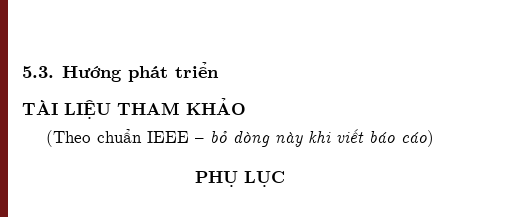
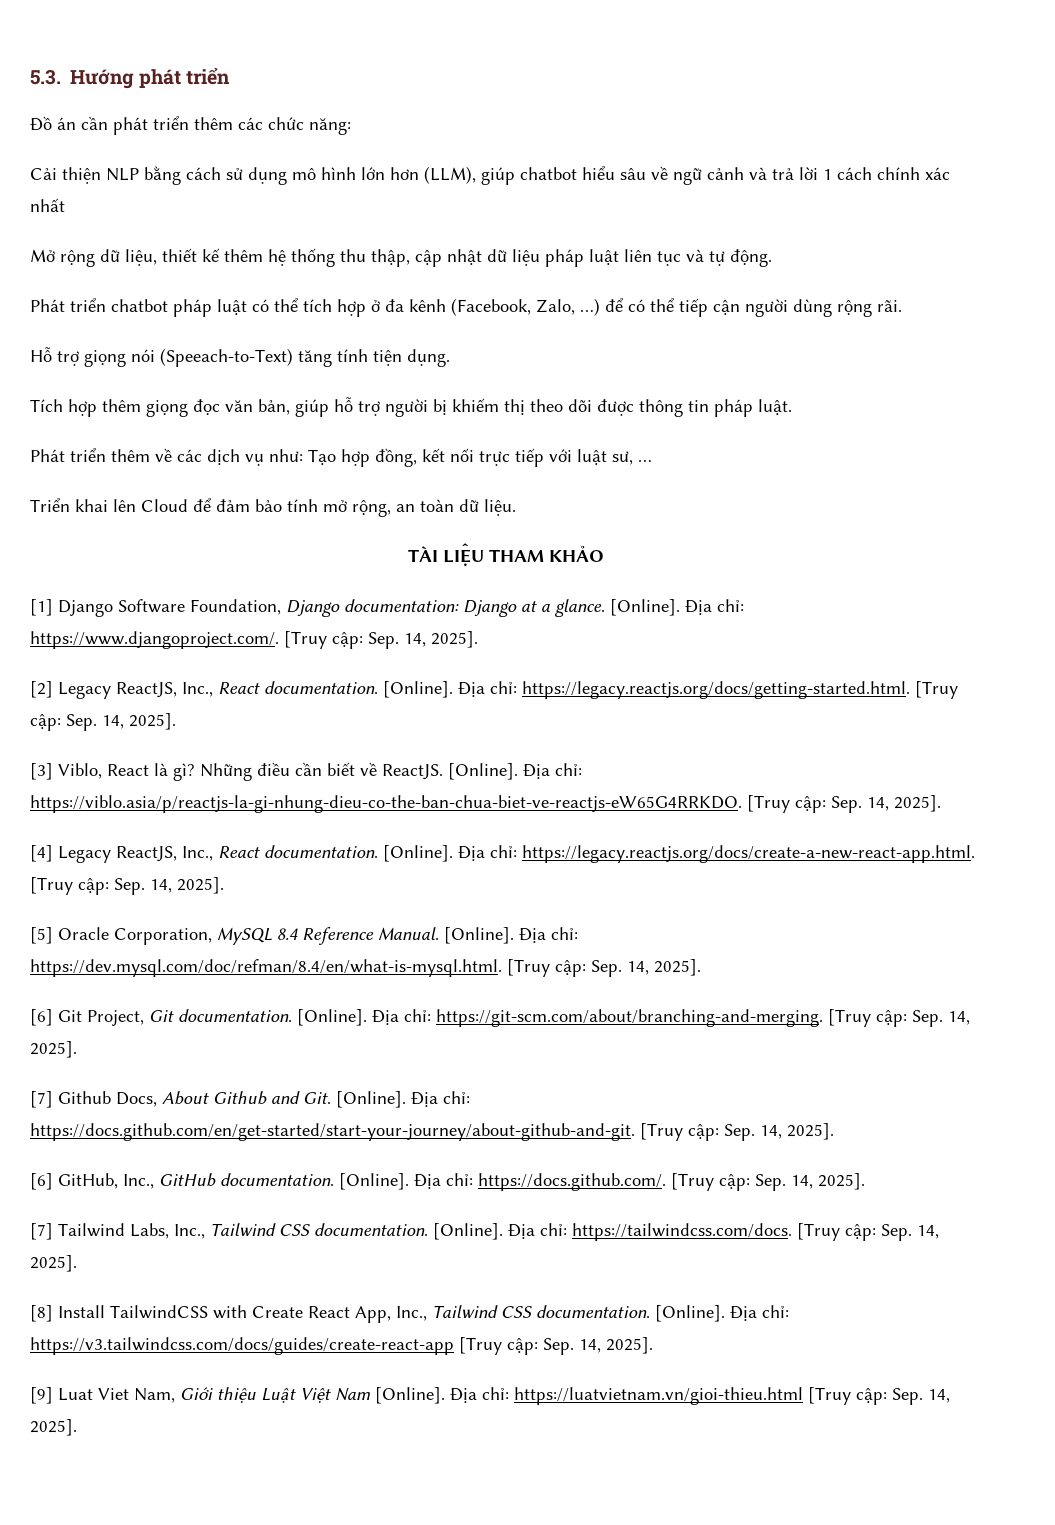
[22,98,246,119] [45,129,434,147] [194,171,285,187] TÀI LIỆU THAM KHẢO // (Theo chuẩn IEEE – bỏ dòng này khi viết báo cáo) // PHỤ LỤC -> [30,116,351,135] [30,166,950,185] [30,198,65,212] [30,248,772,267] [30,298,902,317] [30,347,450,367] [30,397,792,417] [30,448,652,467] [30,498,516,517] [408,543,604,566] [30,599,744,617] [30,631,478,649] [30,681,958,699] [30,713,176,731] [30,762,582,781] [30,795,941,813] [30,845,975,863] [30,877,224,895] [30,927,578,945] [30,959,701,977] [30,1009,970,1027] [30,1041,77,1058] [30,1091,470,1108] [30,1123,834,1141] [30,1173,865,1191] [30,1223,939,1241] [30,1255,77,1272] [30,1305,789,1323] [30,1337,653,1355] [30,1387,950,1405] [30,1419,77,1436] Đồ án cần phát triển thêm các chức năng: // Cải thiện NLP bằng cách sử dụng mô hình lớn hơn (LLM), giúp chatbot hiểu sâu về ngữ cảnh và trả lời 1 cách chính xác nhất // Mở rộng dữ liệu, thiết kế thêm hệ thống thu thập, cập nhật dữ liệu pháp luật liên tục và tự động. // Phát triển chatbot pháp luật có thể tích hợp ở đa kênh (Facebook, Zalo, …) để có thể tiếp cận người dùng rộng rãi. // Hỗ trợ giọng nói (Speeach-to-Text) tăng tính tiện dụng. // Tích hợp thêm giọng đọc văn bản, giúp hỗ trợ người bị khiếm thị theo dõi được thông tin pháp luật. // Phát triển thêm về các dịch vụ như: Tạo hợp đồng, kết nối trực tiếp với luật sư, … // Triển khai lên Cloud để đảm bảo tính mở rộng, an toàn dữ liệu. // TÀI LIỆU THAM KHẢO // [1] Django Software Foundation, Django documentation: Django at a glance. [Online]. Địa chỉ: https://www.djangoproject.com/. [Truy cập: Sep. 14, 2025]. // [2] Legacy ReactJS, Inc., React documentation. [Online]. Địa chỉ: https://legacy.reactjs.org/docs/getting-started.html. [Truy cập: Sep. 14, 2025]. // [3] Viblo, React là gì? Những điều cần biết về ReactJS. [Online]. Địa chỉ: https://viblo.asia/p/reactjs-la-gi-nhung-dieu-co-the-ban-chua-biet-ve-reactjs-eW65G4RRKDO. [Truy cập: Sep. 14, 2025]. // [4] Legacy ReactJS, Inc., React documentation. [Online]. Địa chỉ: https://legacy.reactjs.org/docs/create-a-new-react-app.html. [Truy cập: Sep. 14, 2025]. // [5] Oracle Corporation, MySQL 8.4 Reference Manual. [Online]. Địa chỉ: https://dev.mysql.com/doc/refman/8.4/en/what-is-mysql.html. [Truy cập: Sep. 14, 2025]. // [6] Git Project, Git documentation. [Online]. Địa chỉ: https://git-scm.com/about/branching-and-merging. [Truy cập: Sep. 14, 2025]. // [7] Github Docs, About Github and Git. [Online]. Địa chỉ: https://docs.github.com/en/get-started/start-your-journey/about-github-and-git. [Truy cập: Sep. 14, 2025]. // [6] GitHub, Inc., GitHub documentation. [Online]. Địa chỉ: https://docs.github.com/. [Truy cập: Sep. 14, 2025]. // [7] Tailwind Labs, Inc., Tailwind CSS documentation. [Online]. Địa chỉ: https://tailwindcss.com/docs. [Truy cập: Sep. 14, 2025]. // [8] Install TailwindCSS with Create React App, Inc., Tailwind CSS documentation. [Online]. Địa chỉ: https://v3.tailwindcss.com/docs/guides/create-react-app [Truy cập: Sep. 14, 2025]. // [9] Luat Viet Nam, Giới thiệu Luật Việt Nam [Online]. Địa chỉ: https://luatvietnam.vn/gioi-thieu.html [Truy cập: Sep. 14, 2025].

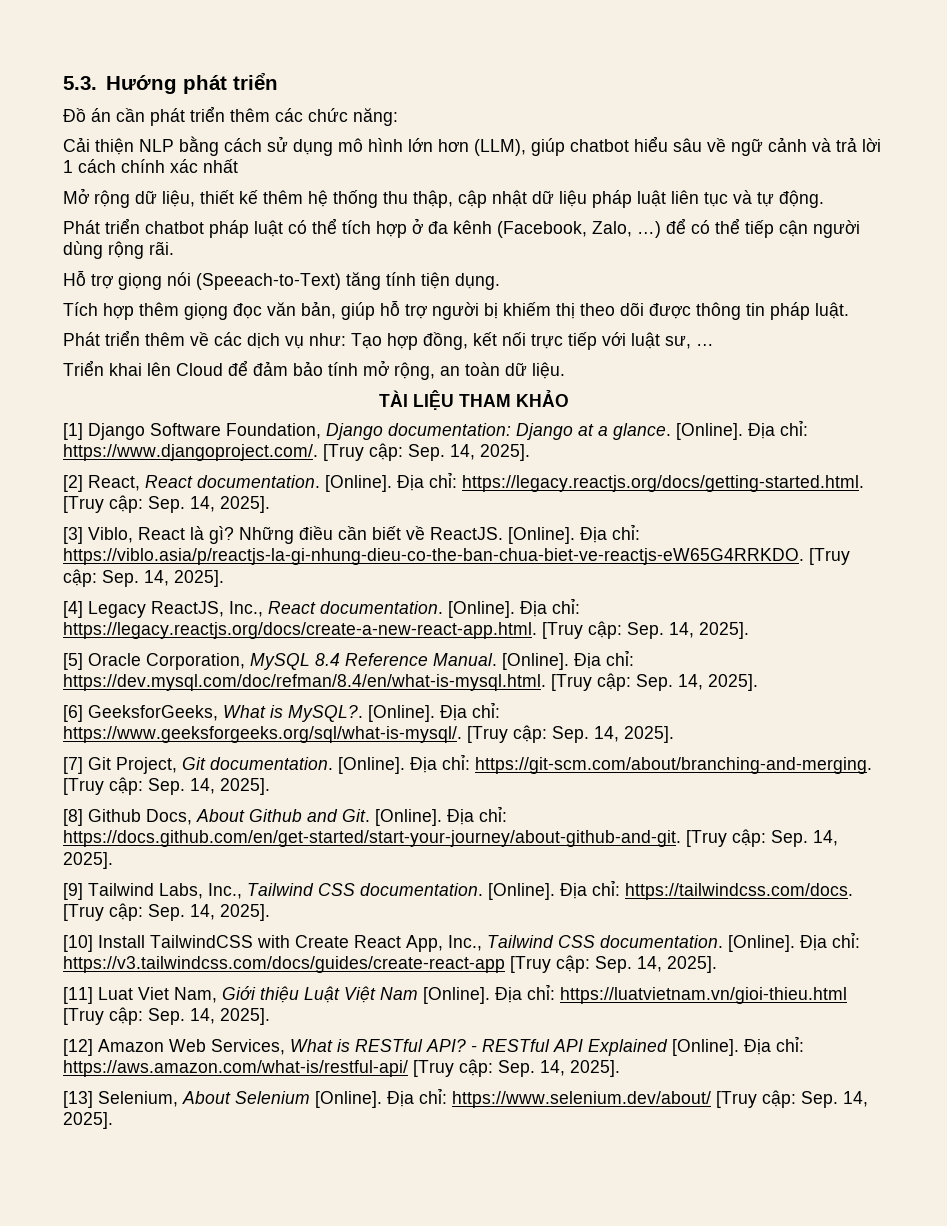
[58,682,213,699] Legacy ReactJS, Inc., -> [88,475,140,491] React,
(53, 1017) none -> [88,702,500,722] [63,725,674,743] [63,757,83,774] GeeksforGeeks, What is MySQL?. [Online]. Địa chỉ: https://www.geeksforgeeks.org/sql/what-is-mysql/. [Truy cập: Sep. 14, 2025]. // [7]
[30,1091,53,1108] [7] -> [63,809,83,826] [8]
[30,1173,865,1191] [30,1223,53,1240] [6] GitHub, Inc., GitHub documentation. [Online]. Địa chỉ: https://docs.github.com/. [Truy cập: Sep. 14, 2025]. // [7] -> [63,883,83,900] [9]
[30,1305,53,1322] [8] -> [63,935,93,952] [10]
[30,1387,53,1404] [9] -> [63,987,93,1004] [11]
(77, 1427) none -> [63,1036,804,1056] [63,1059,620,1077] [63,1088,868,1108] [63,1112,113,1129] // [12] Amazon Web Services, What is RESTful API? - RESTful API Explained [Online]. Địa chỉ: https://aws.amazon.com/what-is/restful-api/ [Truy cập: Sep. 14, 2025]. // [13] Selenium, About Selenium [Online]. Địa chỉ: https://www.selenium.dev/about/ [Truy cập: Sep. 14, 2025].

